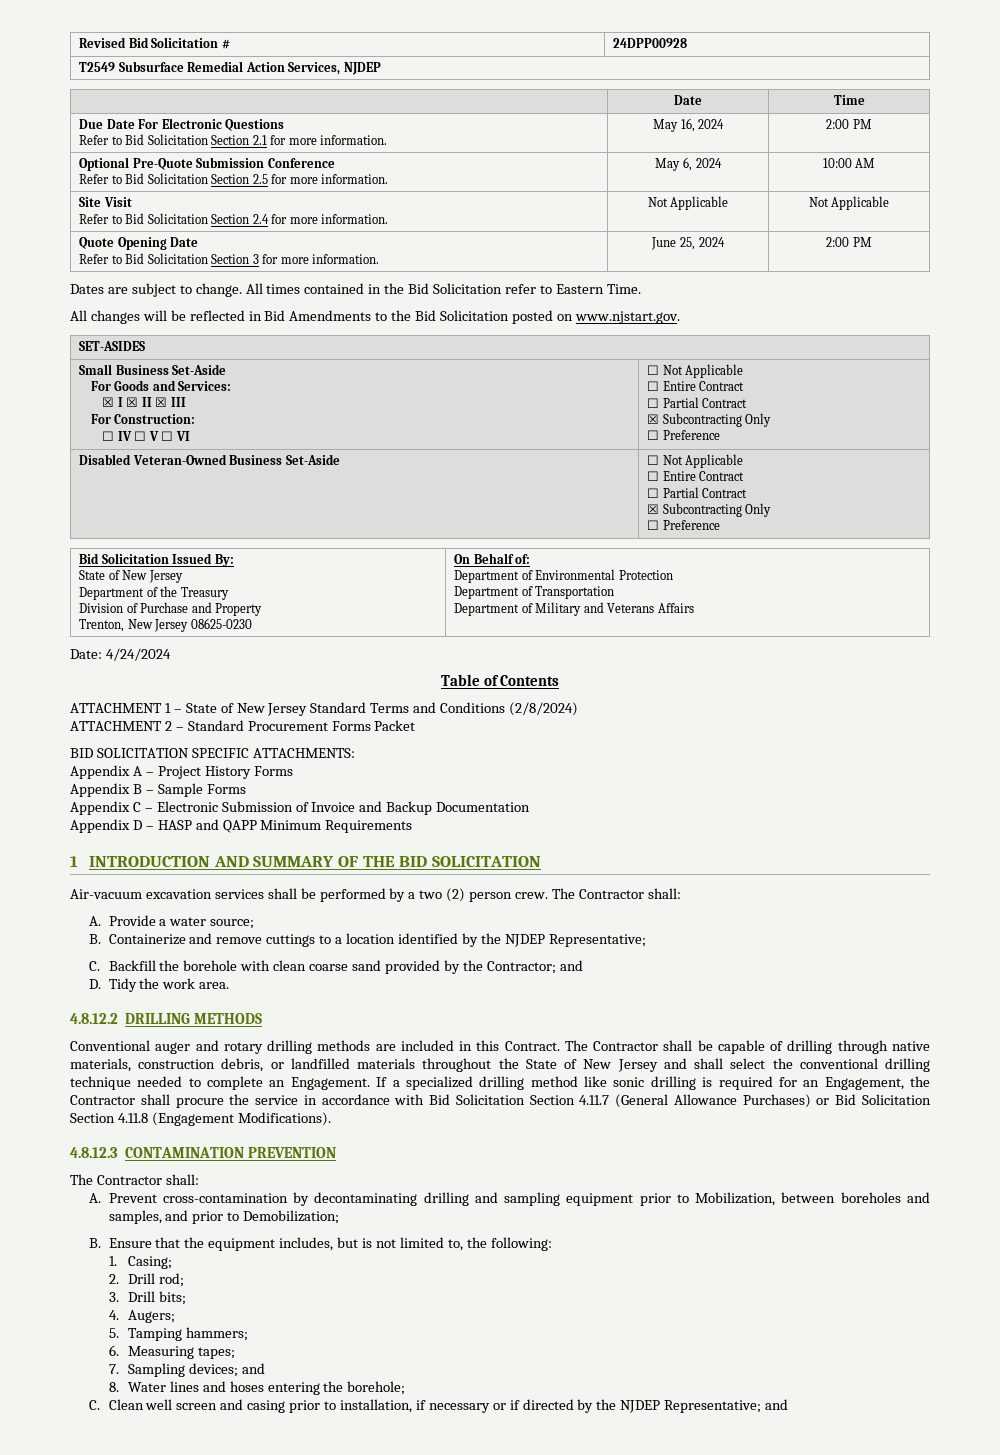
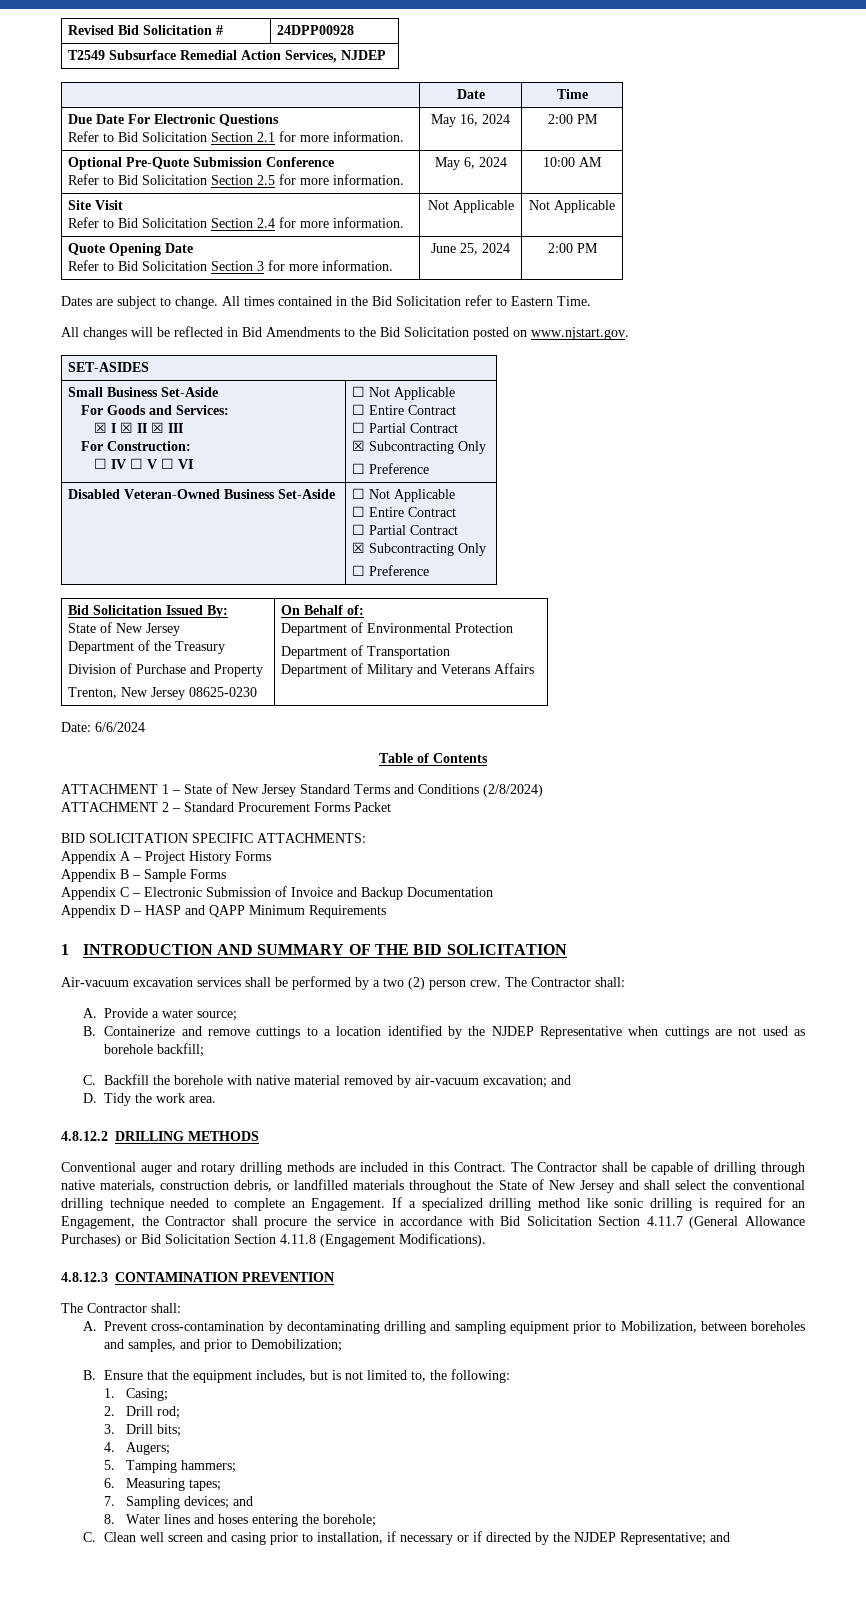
[105,648,171,661] 4/24/2024 -> [95,722,145,732] 6/6/2024
[548,934,646,947] Representative; -> [539,1026,805,1039] [104,1043,205,1057] Representative when cuttings are not used as borehole backfill;
[273,960,556,974] clean coarse sand provided by the Contractor; -> [256,1075,548,1088] native material removed by air-vacuum excavation;

